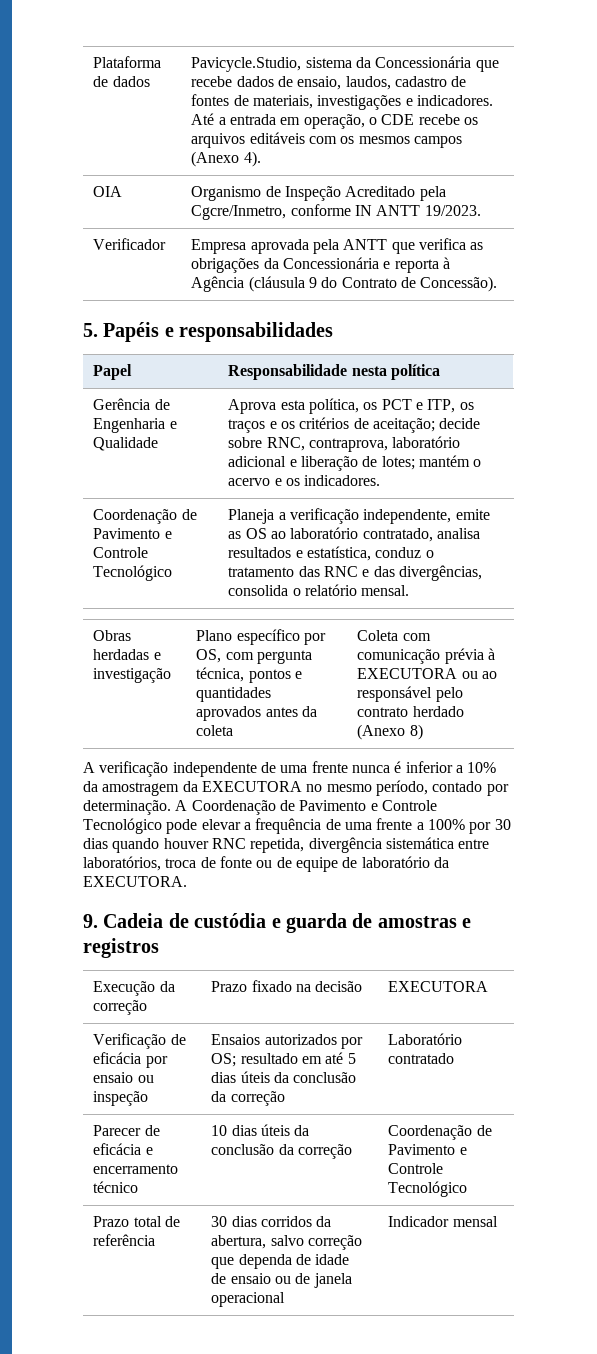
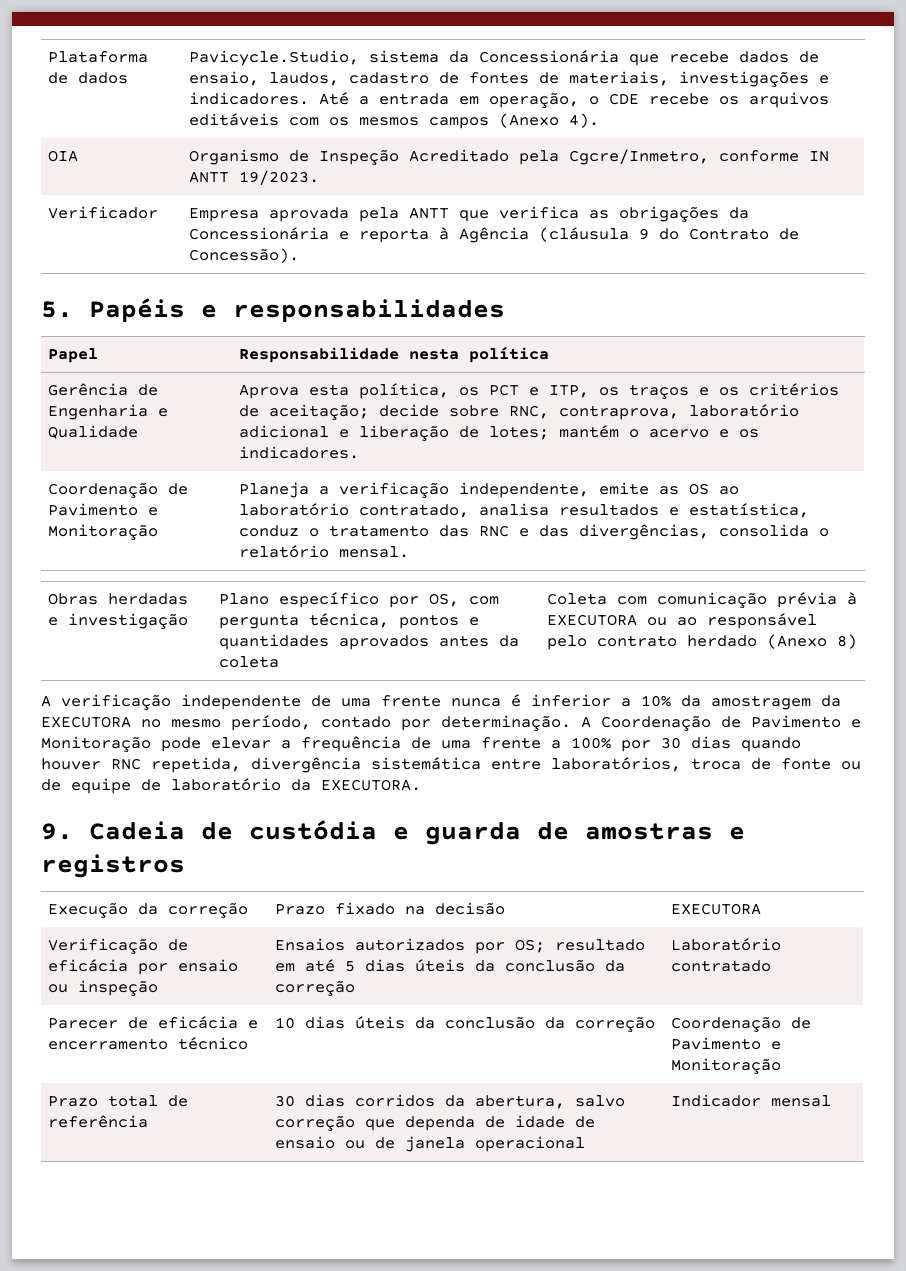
[93,547,149,558] [93,565,173,581] Controle Tecnológico -> [48,524,159,540] Monitoração
[381,800,437,811] [83,818,162,834] Controle Tecnológico -> [41,736,151,752] Monitoração
[388,1163,444,1174] [388,1181,468,1197] Controle Tecnológico -> [671,1058,782,1074] Monitoração

